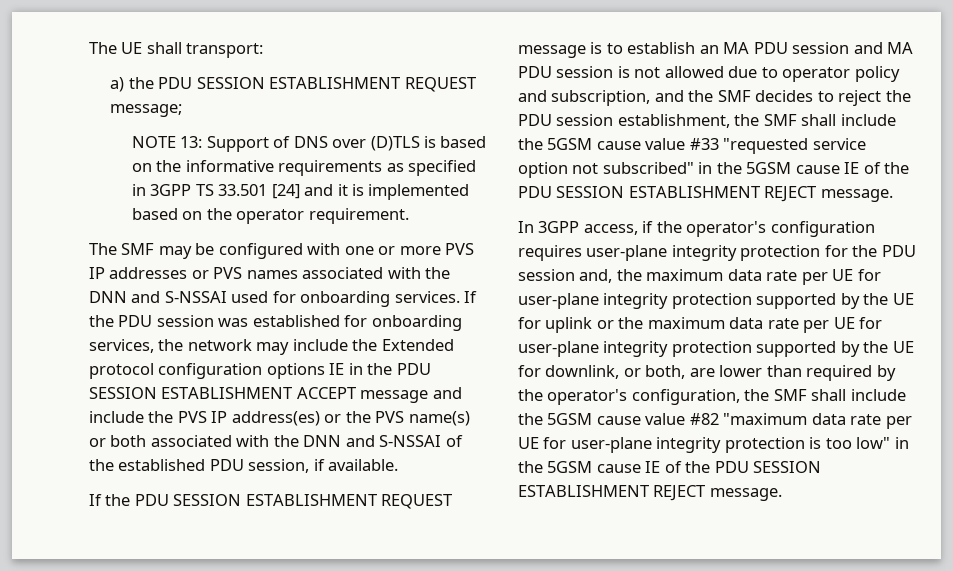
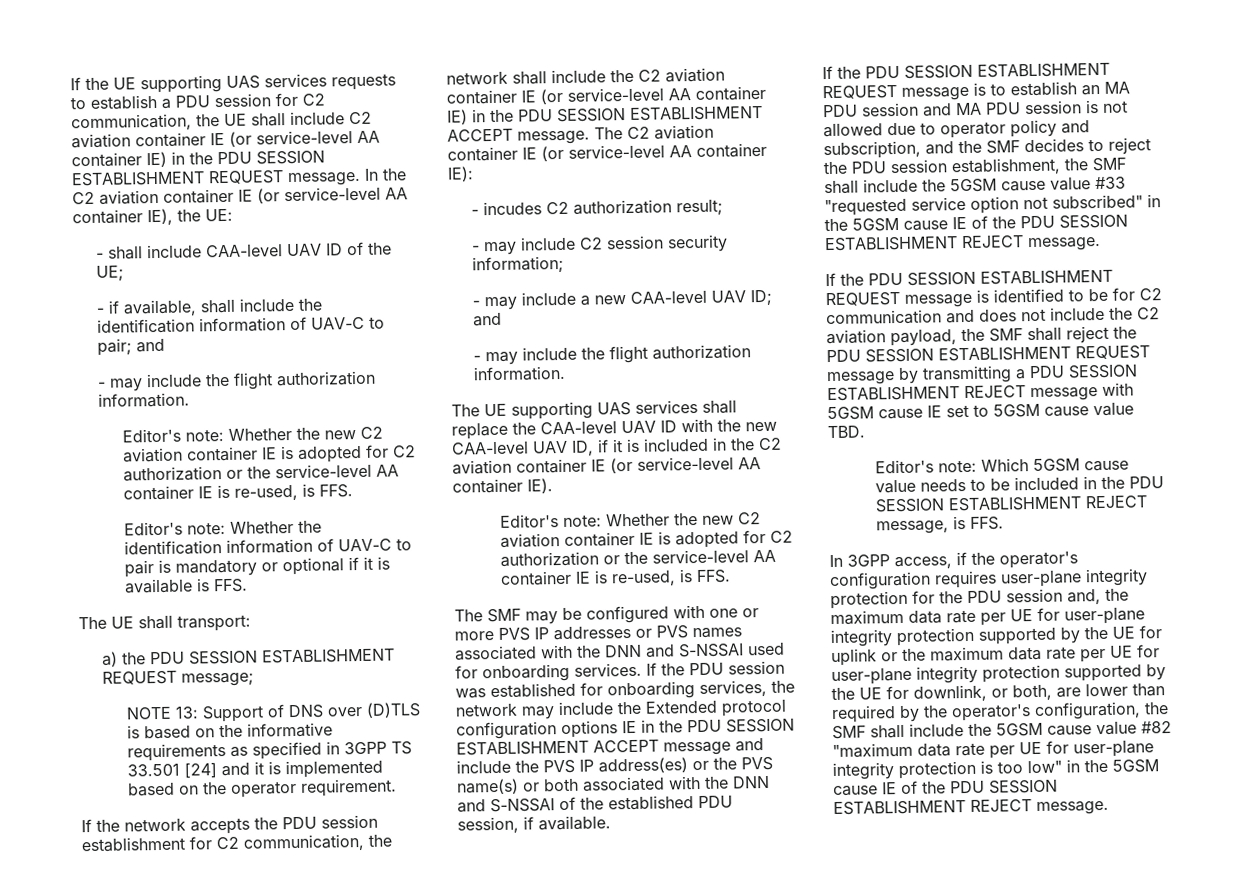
(89, 48) none -> [70,73,396,94] [70,92,325,110] [71,111,372,132] [71,130,380,149] [71,150,325,168] [71,168,407,187] [72,186,408,205] [72,208,233,226] [96,241,393,260] [96,265,125,281] [96,297,323,317] [97,316,386,334] [97,338,166,356] [98,370,377,392] [98,392,191,408] [121,426,383,443] [122,444,416,463] [122,463,399,482] [122,483,353,501] [123,520,322,536] [123,538,412,556] [123,556,390,578] [123,578,248,594] If the UE supporting UAS services requests to establish a PDU session for C2 communication, the UE shall include C2 aviation container IE (or service-level AA container IE) in the PDU SESSION ESTABLISHMENT REQUEST message. In the C2 aviation container IE (or service-level AA container IE), the UE: // - shall include CAA-level UAV ID of the UE; // - if available, shall include the identification information of UAV-C to pair; and // - may include the flight authorization information. // Editor's note: Whether the new C2 aviation container IE is adopted for C2 authorization or the service-level AA container IE is re-used, is FFS. // Editor's note: Whether the identification information of UAV-C to pair is mandatory or optional if it is available is FFS. //
(409, 216) none -> [81,814,378,835] [81,833,392,853] [446,67,725,85] [446,85,766,105] [447,105,763,125] [447,124,714,145] [447,142,767,162] [447,166,474,182] [471,199,724,216] [472,234,729,256] [472,255,565,274] [472,289,773,311] [473,312,503,327] [473,344,752,366] [473,365,567,382] [451,399,737,420] [451,418,777,440] [451,437,782,456] [452,456,761,475] [452,478,553,494] [499,512,761,528] [499,529,793,549] [499,549,776,567] [499,569,731,587] // If the network accepts the PDU session establishment for C2 communication, the network shall include the C2 aviation container IE (or service-level AA container IE) in the PDU SESSION ESTABLISHMENT ACCEPT message. The C2 aviation container IE (or service-level AA container IE): // - incudes C2 authorization result; // - may include C2 session security information; // - may include a new CAA-level UAV ID; and // - may include the flight authorization information. // The UE supporting UAS services shall replace the CAA-level UAV ID with the new CAA-level UAV ID, if it is included in the C2 aviation container IE (or service-level AA container IE). // Editor's note: Whether the new C2 aviation container IE is adopted for C2 authorization or the service-level AA container IE is re-used, is FFS.
(893, 195) none -> [825,269,1113,287] [825,287,1162,308] [826,306,1160,326] [826,325,1137,347] [826,345,1150,363] [826,364,1138,386] [827,382,1134,402] [827,402,1134,421] [827,425,865,439] [874,458,1129,474] [874,476,1164,494] [874,495,1148,513] [875,516,1004,535] // If the PDU SESSION ESTABLISHMENT REQUEST message is identified to be for C2 communication and does not include the C2 aviation payload, the SMF shall reject the PDU SESSION ESTABLISHMENT REQUEST message by transmitting a PDU SESSION ESTABLISHMENT REJECT message with 5GSM cause IE set to 5GSM cause value TBD. // Editor's note: Which 5GSM cause value needs to be included in the PDU SESSION ESTABLISHMENT REJECT message, is FFS.

